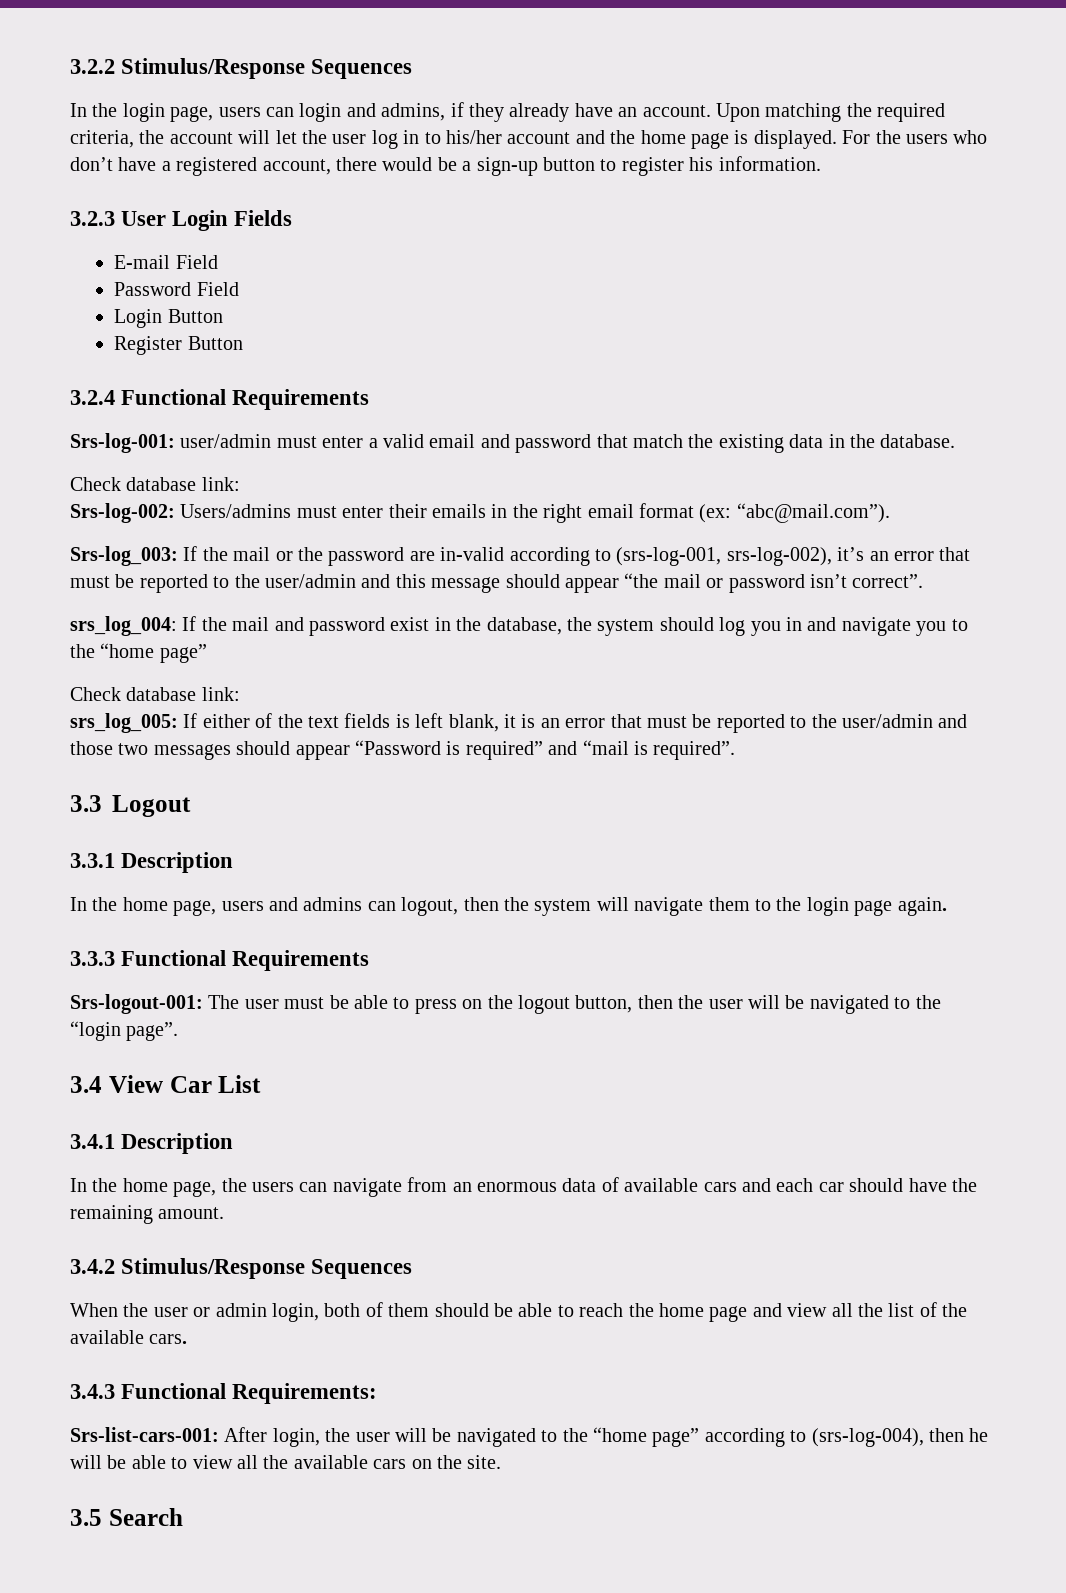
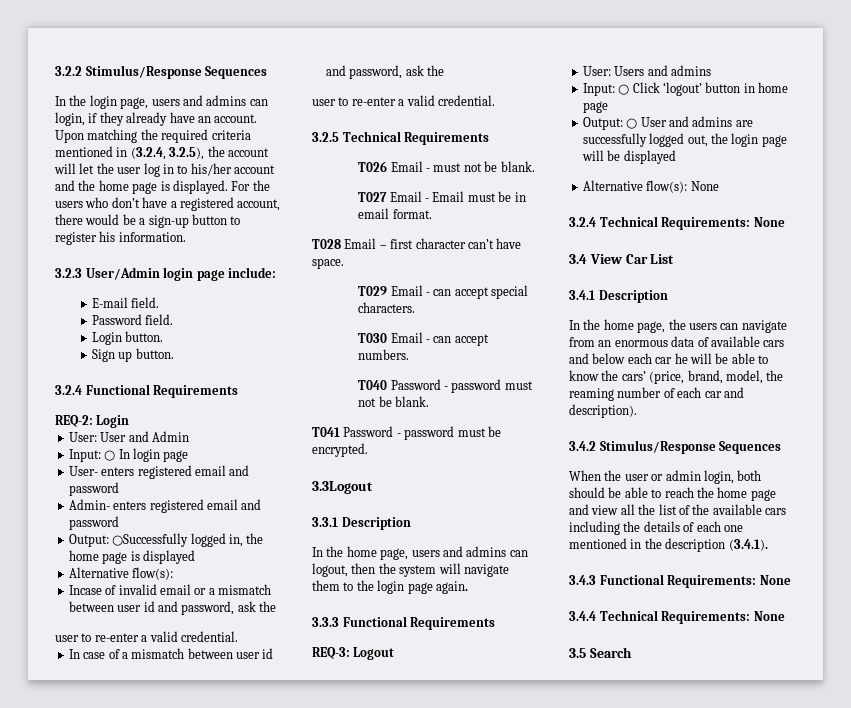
[266,103,446,122] can login and admins, -> [182,95,268,106] [55,112,85,126] and admins can login,
[70,130,134,148] criteria, -> [211,130,251,140] [55,146,205,160] criteria mentioned in (3.2.4, 3.2.5),
[121,210,293,231] User Login Fields -> [85,267,277,281] User/Admin login page include:
[175,255,218,269] [114,282,239,296] [114,309,223,328] [114,336,243,355] Field // Password Field // Login Button // Register Button -> [131,297,160,308] [91,314,174,325] [91,331,164,345] [91,348,174,362] field. // Password field. // Login button. // Sign up button.
[70,433,956,453] [70,477,240,491] [70,503,890,523] [70,546,971,566] [70,573,924,593] [70,616,968,636] [70,643,207,663] [70,687,240,701] [70,713,968,733] [70,740,736,760] [70,795,191,817] Srs-log-001: user/admin must enter a valid email and password that match the existing data in the database. // Check database link: // Srs-log-002: Users/admins must enter their emails in the right email format (ex: “abc@mail.com”). // Srs-log_003: If the mail or the password are in-valid according to (srs-log-001, srs-log-002), it’s an error that must be reported to the user/admin and this message should appear “the mail or password isn’t correct”. // srs_log_004: If the mail and password exist in the database, the system should log you in and navigate you to the “home page” // Check database link: // srs_log_005: If either of the text fields is left blank, it is an error that must be reported to the user/admin and those two messages should appear “Password is required” and “mail is required”. // 3.3 Logout -> [55,415,130,428] [68,431,189,442] [68,448,189,462] [68,465,250,479] [68,482,119,496] [68,499,262,513] [68,516,119,530] [68,533,264,547] [68,550,195,564] [68,567,174,580] [68,584,271,595] [68,601,276,615] [55,631,238,642] [68,648,274,659] [325,65,444,79] [312,95,495,106] [312,131,490,145] [358,161,535,172] [358,191,526,202] [358,208,432,219] [312,238,522,249] [312,258,344,269] [358,285,529,299] [358,302,416,313] [358,332,489,346] [358,349,410,360] [358,379,533,393] [358,396,430,407] [312,426,501,440] [312,443,368,457] [312,481,373,494] REQ-2: Login // User: User and Admin // Input: ○ In login page // User- enters registered email and password // Admin- enters registered email and password // Output: ○Successfully logged in, the home page is displayed // Alternative flow(s): // Incase of invalid email or a mismatch between user id and password, ask the // user to re-enter a valid credential. // In case of a mismatch between user id and password, ask the // user to re-enter a valid credential. // 3.2.5 Technical Requirements // T026 Email - must not be blank. // T027 Email - Email must be in email format. // T028 Email – first character can’t have space. // T029 Email - can accept special characters. // T030 Email - can accept numbers. // T040 Password - password must not be blank. // T041 Password - password must be encrypted. // 3.3Logout
[70,994,941,1014] [70,1021,179,1041] Srs-logout-001: The user must be able to press on the logout button, then the user will be navigated to the “login page”. -> [312,647,395,660] [582,65,711,76] [582,82,788,96] [582,101,608,113] [582,116,753,130] [582,133,787,147] [581,150,676,164] [582,180,719,193] [569,216,785,230] REQ-3: Logout // User: Users and admins // Input: ○ Click ‘logout’ button in home page // Output: ○ User and admins are successfully logged out, the login page will be displayed // Alternative flow(s): None // 3.2.4 Technical Requirements: None
[776,1178,977,1192] [70,1205,225,1224] each car should have the remaining amount. -> [592,353,768,364] [569,370,784,384] [569,387,744,401] [569,404,637,418] below each car he will be able to know the cars’ (price, brand, model, the reaming number of each car and description).
[365,1302,430,1317] of them -> (762, 475) none
[149,1334,188,1344] [70,1383,378,1404] [70,1427,989,1447] [70,1455,502,1469] cars. // 3.4.3 Functional Requirements: // Srs-list-cars-001: After login, the user will be navigated to the “home page” according to (srs-log-004), then he will be able to view all the available cars on the site. -> [765,508,786,515] [569,521,743,535] [569,538,768,552] [569,574,791,588] [569,610,785,624] cars including the details of each one mentioned in the description (3.4.1). // 3.4.3 Functional Requirements: None // 3.4.4 Technical Requirements: None

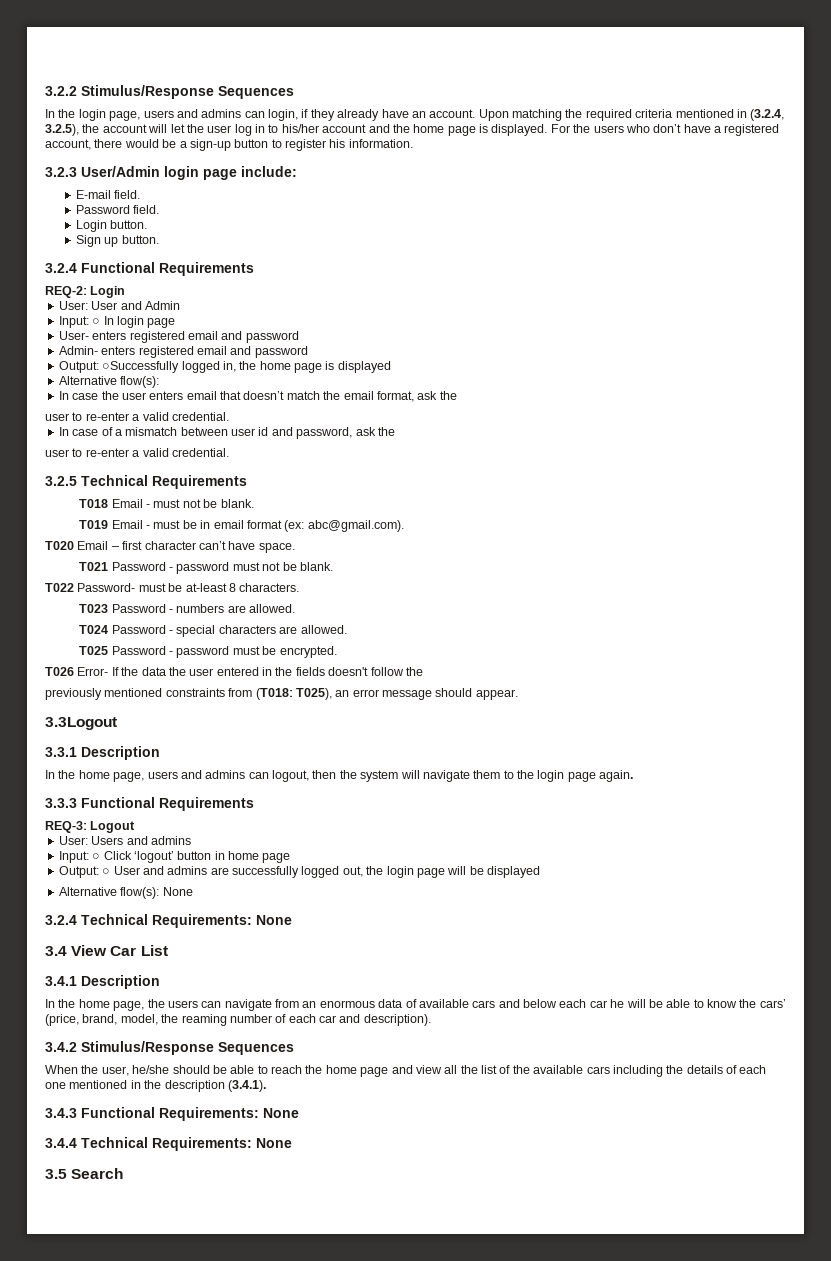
[68,584,271,595] [68,601,235,615] Incase of invalid email or a mismatch between user id and password, -> [58,391,414,402] In case the user enters email that doesn’t match the email format,
[358,161,388,172] T026 -> [79,499,109,508] T018
[358,191,465,202] T027 Email - Email -> [79,520,151,529] T019 Email -
[392,209,432,219] [312,239,341,249] format. // T028 -> [246,520,404,532] [45,541,74,550] format (ex: abc@gmail.com). // T020
[358,285,529,299] [358,302,416,313] [358,332,489,346] [358,349,410,360] [358,380,388,390] T029 Email - can accept special characters. // T030 Email - can accept numbers. // T040 -> [79,562,109,571] T021
[312,427,340,437] T041 -> [45,583,300,592] [79,604,296,613] [79,625,347,637] [79,646,109,655] T022 Password- must be at-least 8 characters. // T023 Password - numbers are allowed. // T024 Password - special characters are allowed. // T025
(368, 450) none -> [45,667,423,676] [45,688,518,700] // T026 Error- If the data the user entered in the fields doesn't follow the // previously mentioned constraints from (T018: T025), an error message should appear.
[624,470,762,484] user or admin login, both -> [101,1065,170,1076] user, he/she

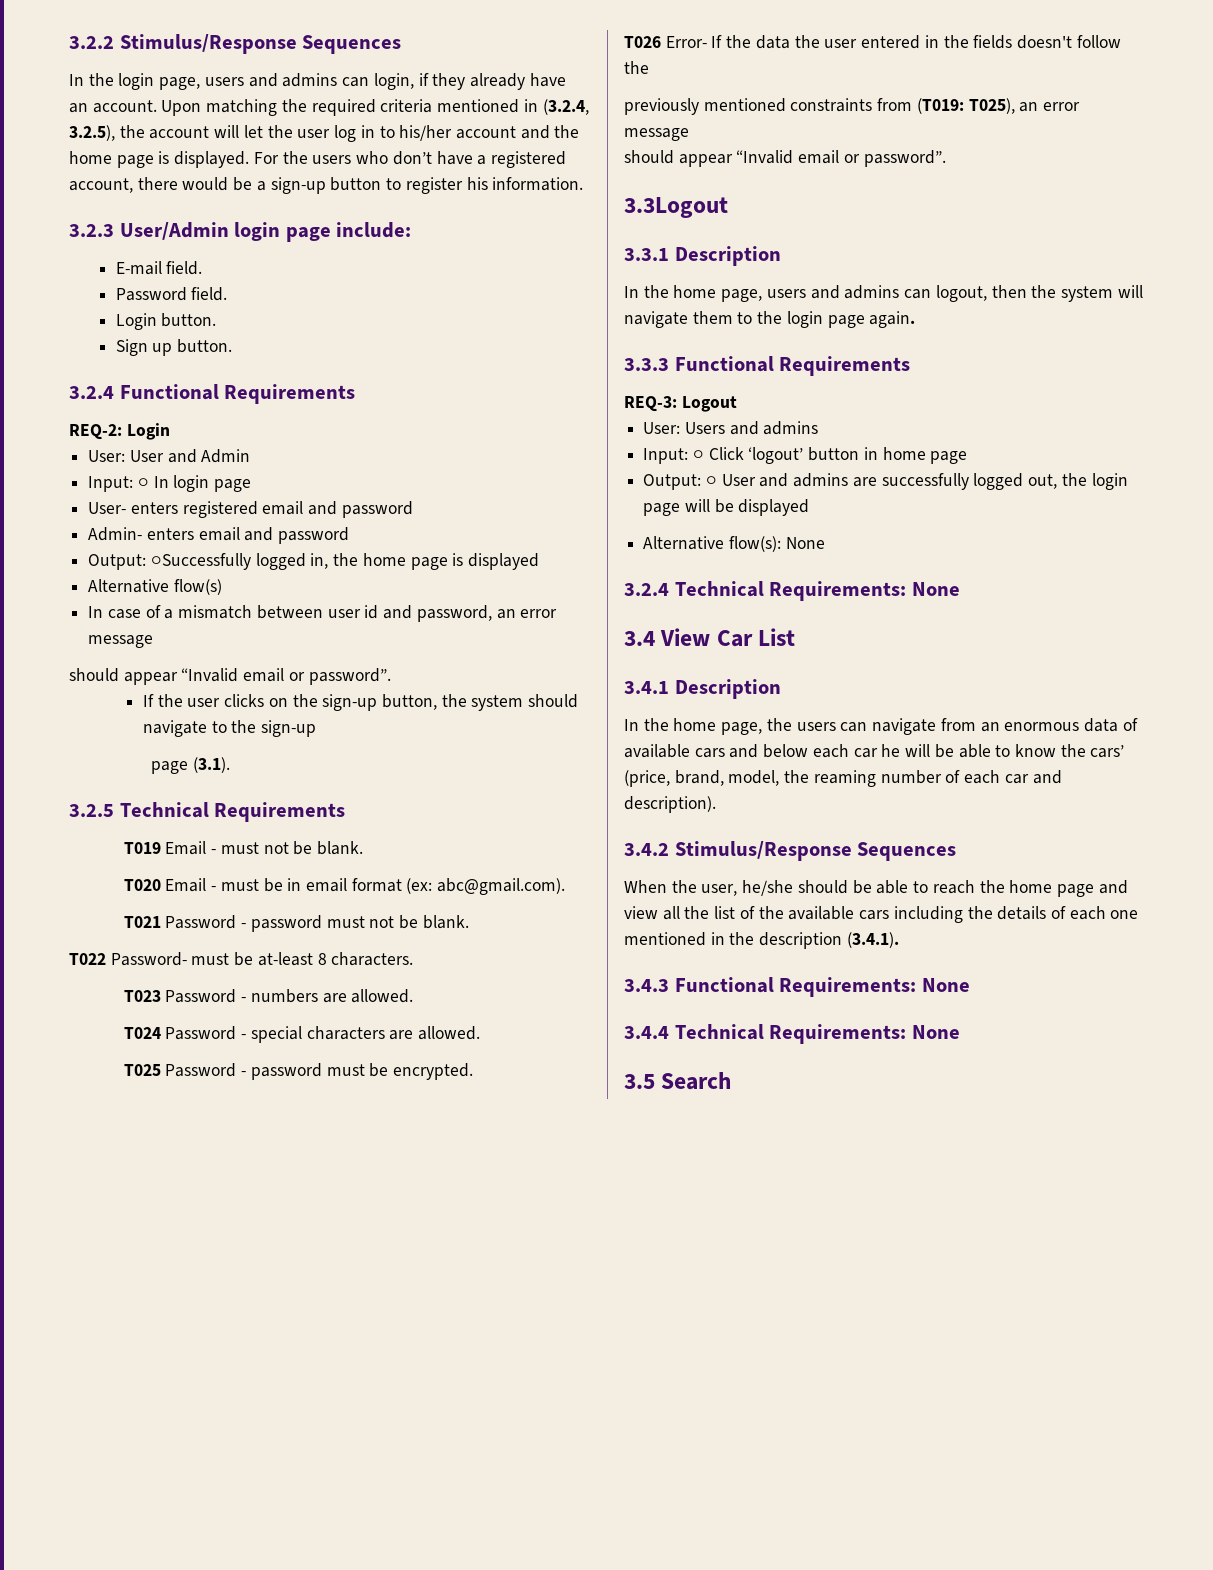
[138,346,194,358] registered -> (194, 534) none
[120,376,160,388] [58,391,457,402] [45,412,229,421] flow(s): // In case the user enters email that doesn’t match the email format, ask the // user to re-enter a valid credential. -> [173,579,222,595] flow(s)
[355,427,395,436] [45,448,229,457] ask the // user to re-enter a valid credential. -> [496,609,558,619] [88,635,154,648] [69,668,391,685] [142,694,579,711] [142,720,317,737] [150,757,230,774] an error message // should appear “Invalid email or password”. // If the user clicks on the sign-up button, the system should navigate to the sign-up // page (3.1).
[79,499,109,508] T018 -> [123,842,161,854] T019
[79,520,109,529] T019 -> [123,879,161,891] T020
[45,541,295,553] // T020 Email – first character can’t have space. -> (566, 886) none
[255,688,293,700] (T018: -> [916,98,964,114] (T019:
[435,688,518,700] should appear. -> [624,150,946,167] // should appear “Invalid email or password”.

